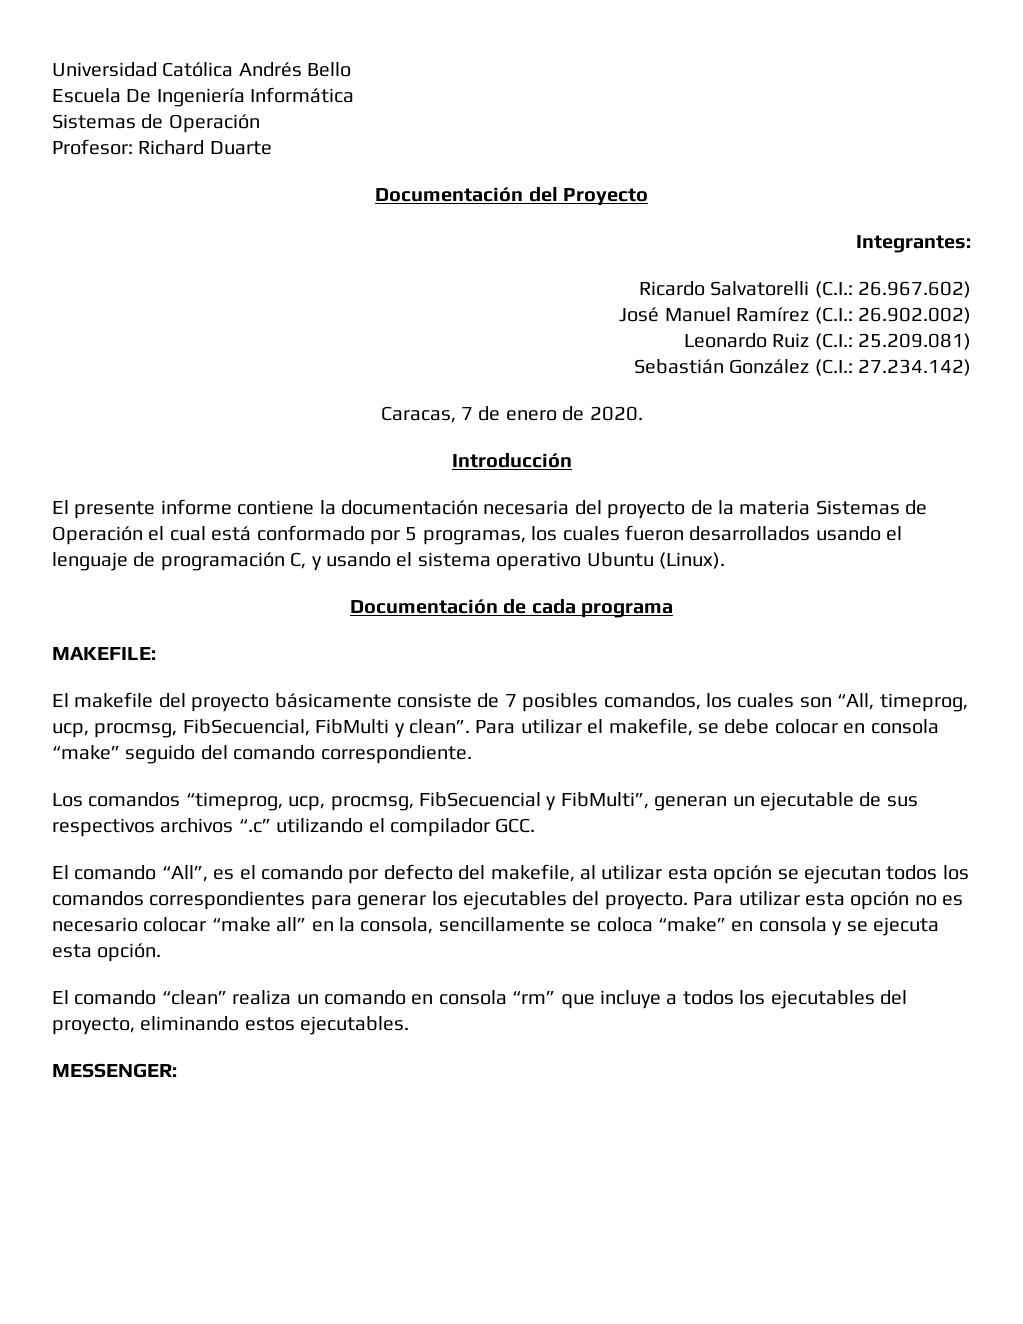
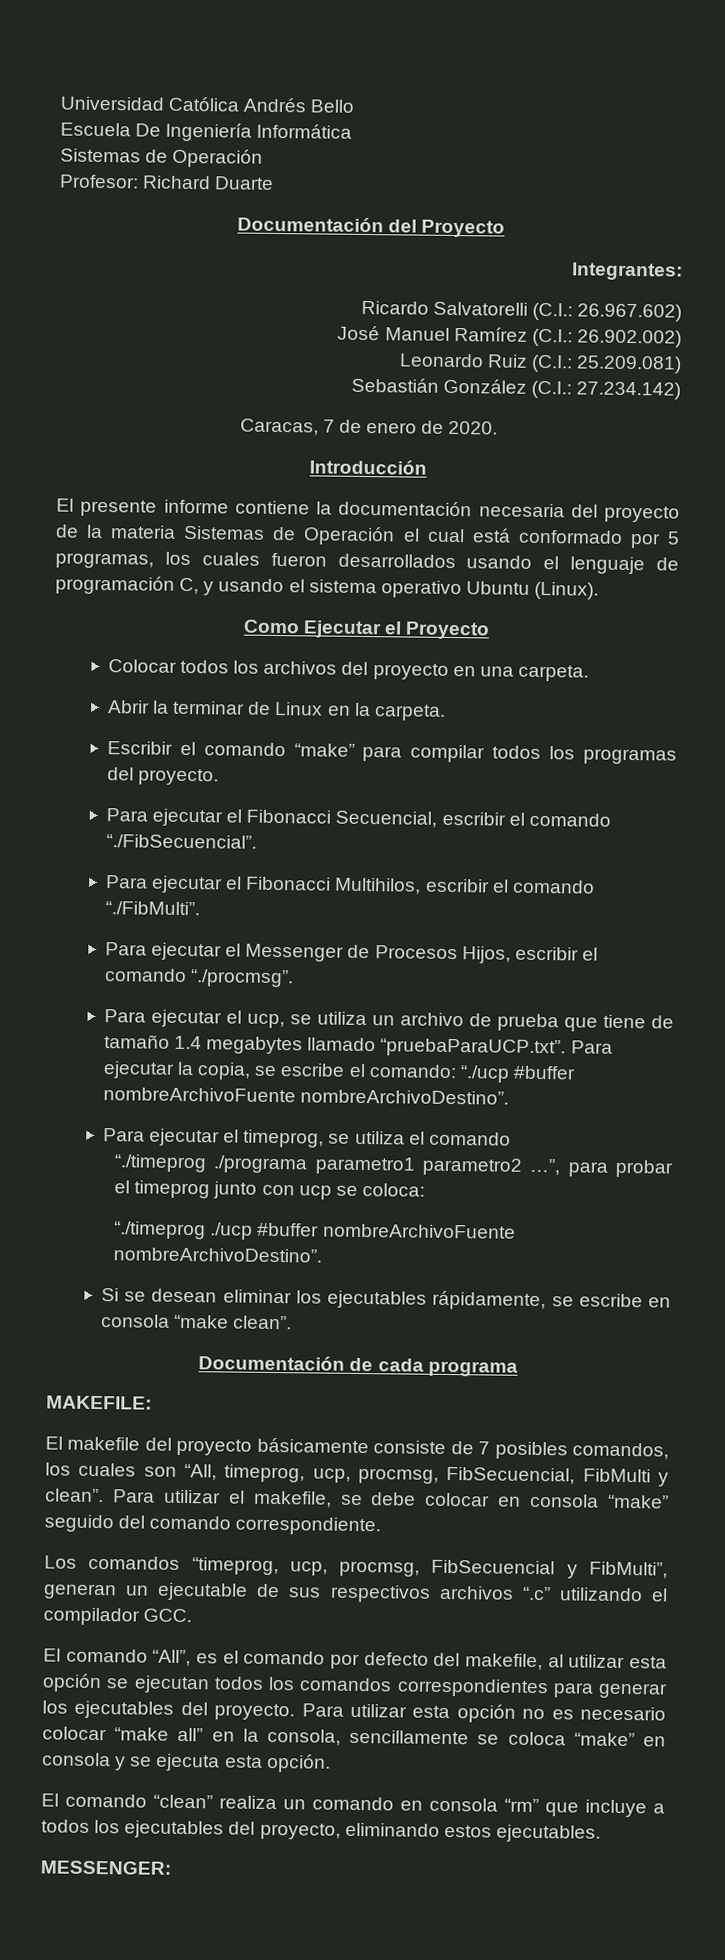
(725, 560) none -> [242,619,491,640] [107,659,590,682] [107,700,446,721] [106,741,678,765] [106,767,220,786] [105,808,611,828] [105,834,257,849] [105,875,595,895] [104,901,200,916] [104,942,599,964] [103,968,295,988] [103,1009,675,1032] [103,1034,613,1058] [102,1061,577,1083] [102,1087,510,1105] [102,1128,511,1148] [114,1154,674,1178] [114,1180,425,1200] [114,1221,516,1240] [113,1247,323,1263] [100,1288,672,1311] [100,1314,293,1330] // Como Ejecutar el Proyecto // Colocar todos los archivos del proyecto en una carpeta. // Abrir la terminar de Linux en la carpeta. // Escribir el comando “make” para compilar todos los programas del proyecto. // Para ejecutar el Fibonacci Secuencial, escribir el comando “./FibSecuencial”. // Para ejecutar el Fibonacci Multihilos, escribir el comando “./FibMulti”. // Para ejecutar el Messenger de Procesos Hijos, escribir el comando “./procmsg”. // Para ejecutar el ucp, se utiliza un archivo de prueba que tiene de tamaño 1.4 megabytes llamado “pruebaParaUCP.txt”. Para ejecutar la copia, se escribe el comando: “./ucp #buffer nombreArchivoFuente nombreArchivoDestino”. // Para ejecutar el timeprog, se utiliza el comando // “./timeprog ./programa parametro1 parametro2 …”, para probar el timeprog junto con ucp se coloca: // “./timeprog ./ucp #buffer nombreArchivoFuente nombreArchivoDestino”. // Si se desean eliminar los ejecutables rápidamente, se escribe en consola “make clean”.

